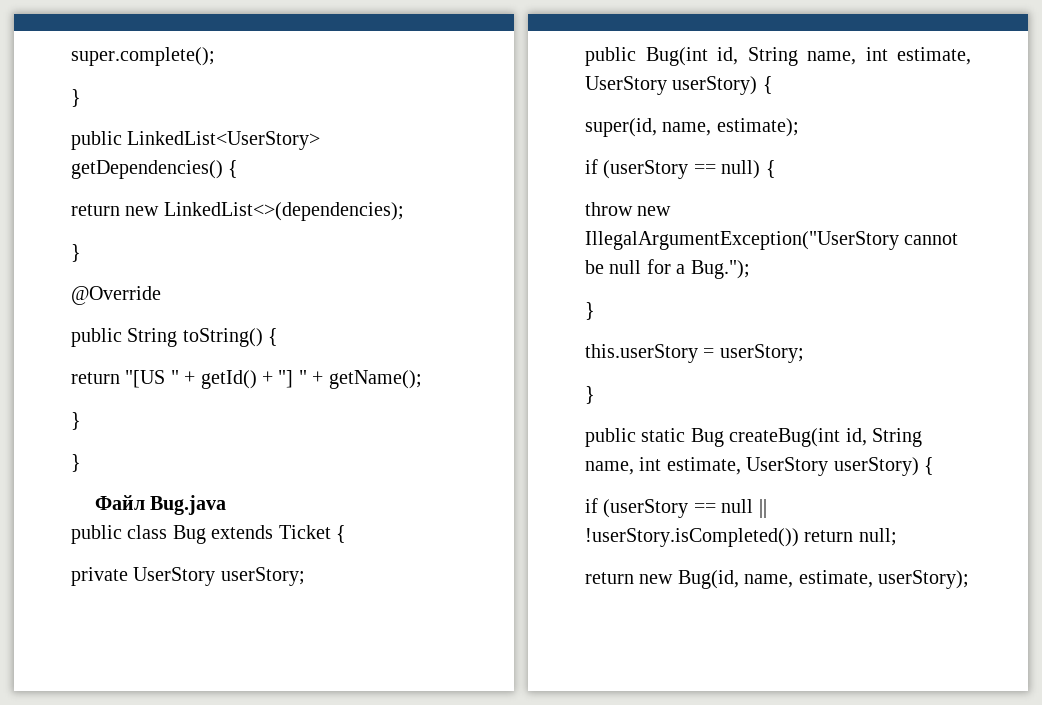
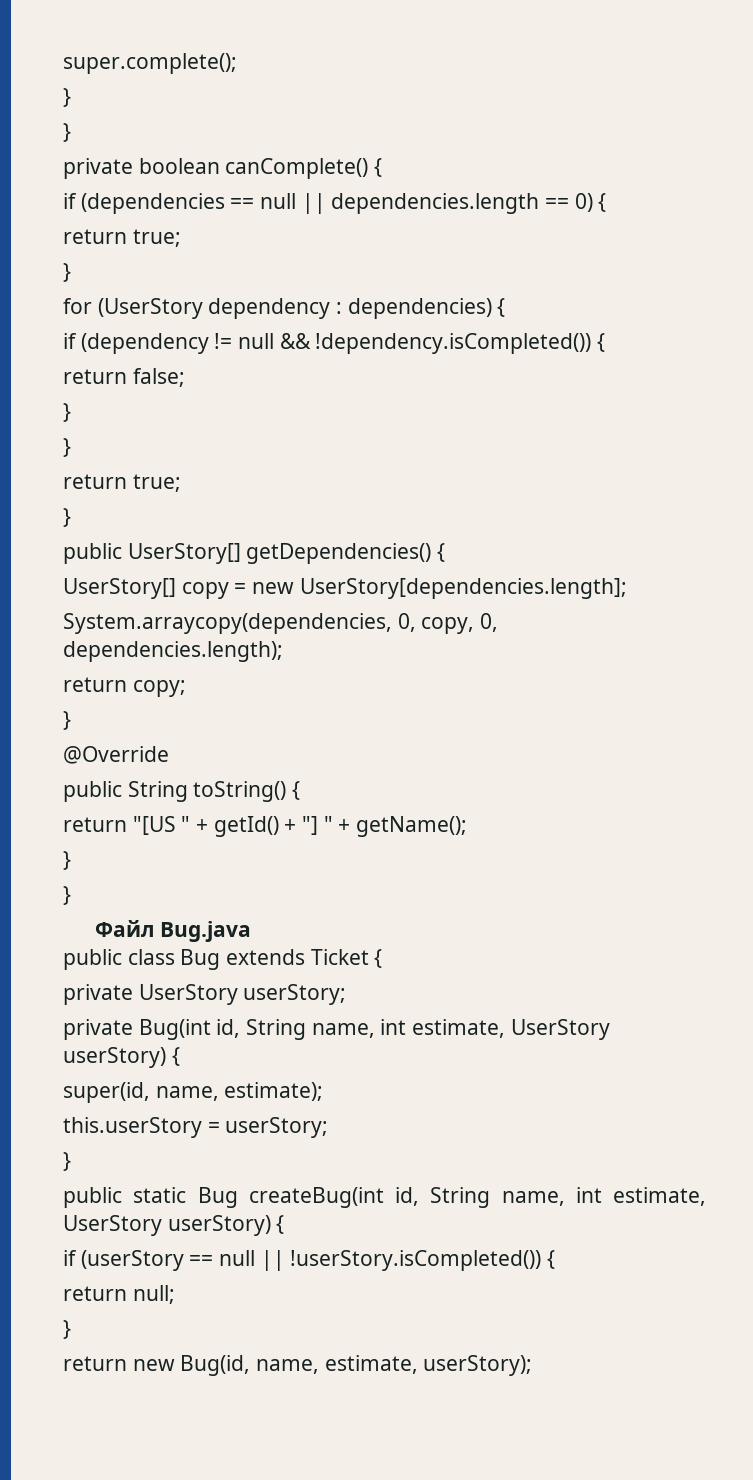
[71,131,321,150] // public LinkedList<UserStory> -> [63,123,71,142] [63,158,383,179] [63,193,607,214] [63,229,181,247] [63,263,71,282] [63,298,506,319] [63,333,606,354] [63,368,185,387] [63,403,71,422] [63,438,71,457] [63,474,181,492] [63,508,71,527] [63,543,241,564] // } // private boolean canComplete() { // if (dependencies == null || dependencies.length == 0) { // return true; // } // for (UserStory dependency : dependencies) { // if (dependency != null && !dependency.isCompleted()) { // return false; // } // } // return true; // } // public UserStory[]
[71,202,404,221] // return new LinkedList<>(dependencies); -> [63,578,627,599] [63,613,499,634] [63,641,283,662] [63,677,186,697] // UserStory[] copy = new UserStory[dependencies.length]; // System.arraycopy(dependencies, 0, copy, 0, dependencies.length); // return copy;
[585,47,636,66] public -> [63,1019,133,1040] private
[585,159,776,179] [585,202,672,216] [585,231,959,250] [585,259,750,279] [585,302,595,320] // if (userStory == null) { // throw new IllegalArgumentException("UserStory cannot be null for a Bug."); // } -> (324, 1091) none
(799, 537) none -> [547,1250,556,1269] { //
(897, 537) none -> [63,1320,71,1339] // }

